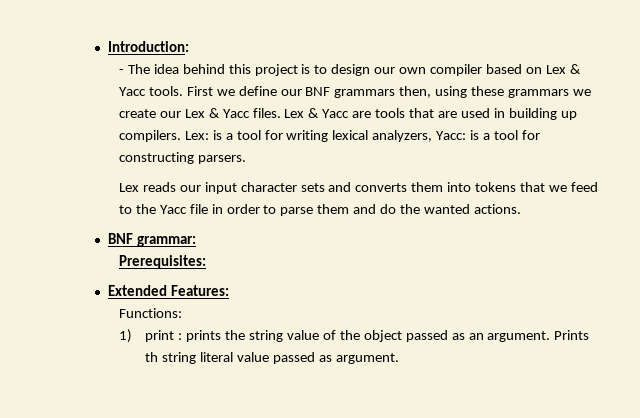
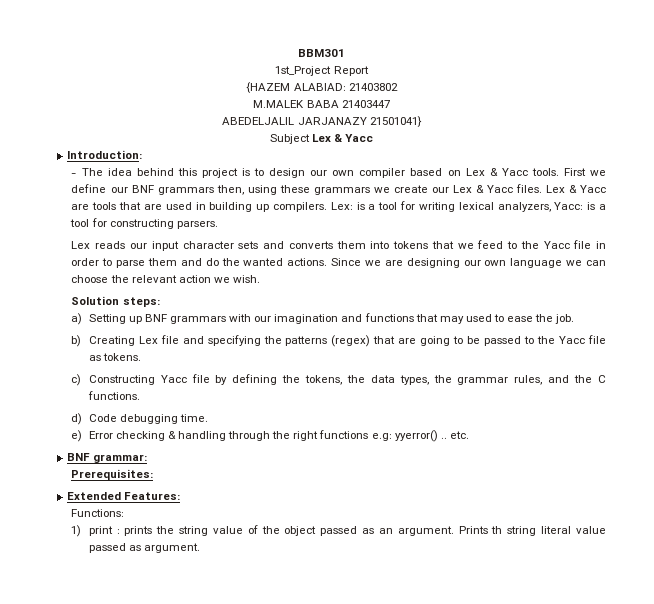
(108, 46) none -> [298,49,345,57] [275,66,369,76] [246,82,398,93] [253,100,390,108] [222,116,422,127] [269,134,374,144] BBM301 // 1st_Project Report // {HAZEM ALABIAD: 21403802 // M.MALEK BABA 21403447 // ABEDELJALIL JARJANAZY 21501041} // Subject Lex & Yacc //
(521, 209) none -> [331,258,606,268] [71,275,261,283] [71,296,160,307] [71,313,575,325] [71,335,606,347] [88,353,141,361] [71,374,606,386] [87,391,140,400] [71,413,208,425] [71,430,469,442] Since we are designing our own language we can choose the relevant action we wish. // Solution steps: // a) Setting up BNF grammars with our imagination and functions that may used to ease the job. // b) Creating Lex file and specifying the patterns (regex) that are going to be passed to the Yacc file as tokens. // c) Constructing Yacc file by defining the tokens, the data types, the grammar rules, and the C functions. // d) Code debugging time. // e) Error checking & handling through the right functions e.g: yyerror() .. etc.

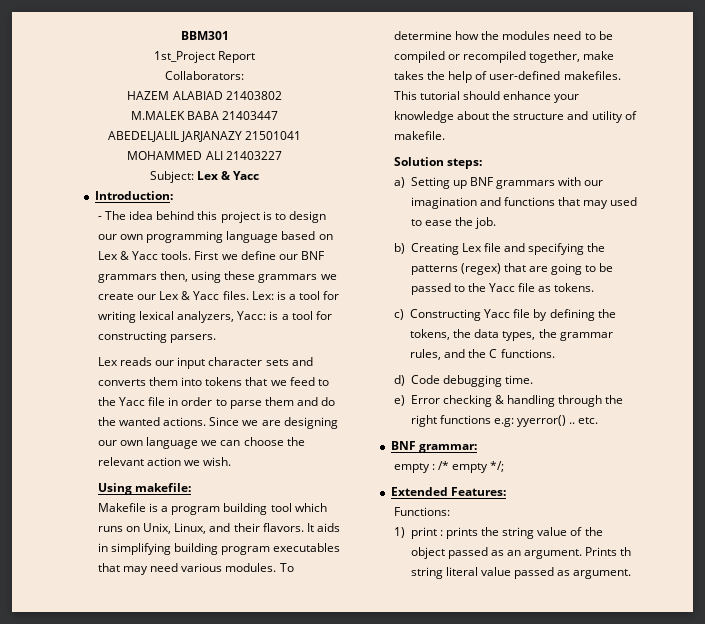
[246,82,346,93] {HAZEM ALABIAD: -> [165,71,244,80] [127,91,223,100] Collaborators: // HAZEM ALABIAD
[369,116,422,127] [269,134,310,144] 21501041} // Subject -> [245,131,302,140] [127,151,282,160] [149,171,194,183] 21501041 // MOHAMMED ALI 21403227 // Subject:
[359,168,406,178] compiler -> [146,231,279,243] programming language
[545,185,607,193] [71,202,328,212] Lex & Yacc are tools that are used in building up compilers. -> (249, 295) none
(261, 279) none -> [98,483,192,495] [98,503,327,515] [98,523,340,534] [98,543,341,555] [98,563,294,575] [394,31,613,40] [394,51,615,63] [394,71,621,83] [394,91,580,103] [394,111,637,123] [394,131,446,140] // Using makefile: // Makefile is a program building tool which runs on Unix, Linux, and their flavors. It aids in simplifying building program executables that may need various modules. To determine how the modules need to be compiled or recompiled together, make takes the help of user-defined makefiles. This tutorial should enhance your knowledge about the structure and utility of makefile.
[71,469,154,480] Prerequisites: -> [394,461,505,473] empty : /* empty */;

